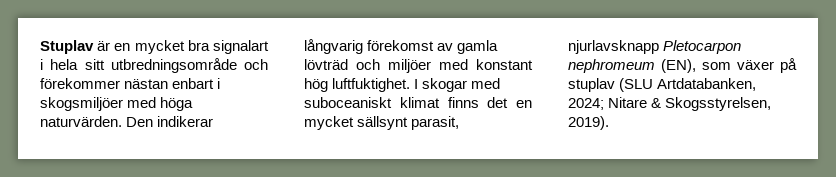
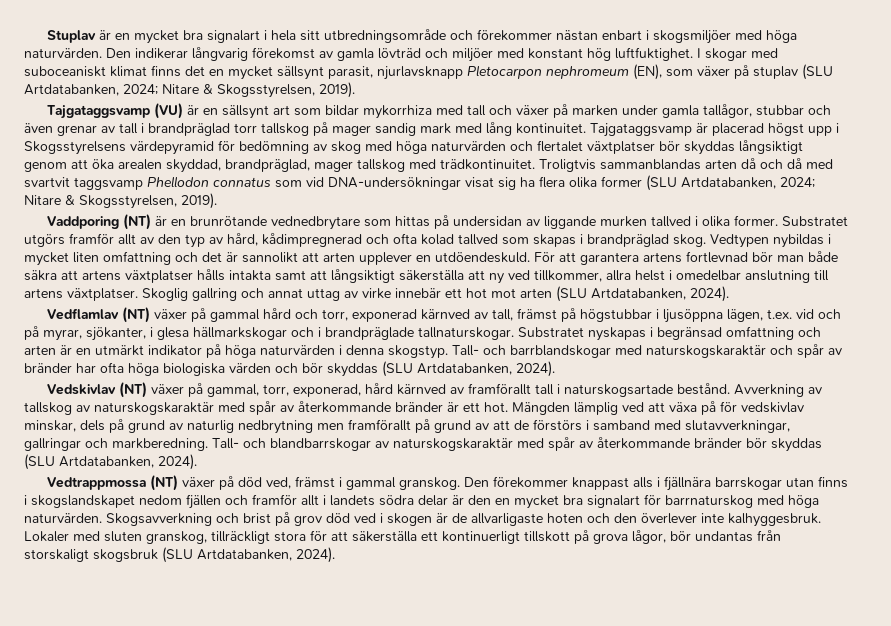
(609, 123) none -> [47,103,832,119] [24,122,839,137] [24,140,803,155] [24,158,833,173] [24,175,815,191] [24,193,217,209] [47,214,849,230] [24,233,831,248] [24,251,838,266] [24,269,829,284] [24,286,729,302] [47,307,842,323] [24,326,821,341] [24,344,842,359] [24,361,555,377] [47,382,823,398] [24,401,804,415] [24,419,790,434] [24,437,822,452] [24,454,197,470] [47,475,849,491] [24,494,819,509] [24,512,821,527] [24,530,781,544] [24,547,335,563] // Tajgataggsvamp (VU) är en sällsynt art som bildar mykorrhiza med tall och växer på marken under gamla tallågor, stubbar och även grenar av tall i brandpräglad torr tallskog på mager sandig mark med lång kontinuitet. Tajgataggsvamp är placerad högst upp i Skogsstyrelsens värdepyramid för bedömning av skog med höga naturvärden och flertalet växtplatser bör skyddas långsiktigt genom att öka arealen skyddad, brandpräglad, mager tallskog med trädkontinuitet. Troligtvis sammanblandas arten då och då med svartvit taggsvamp Phellodon connatus som vid DNA-undersökningar visat sig ha flera olika former (SLU Artdatabanken, 2024; Nitare & Skogsstyrelsen, 2019). // Vaddporing (NT) är en brunrötande vednedbrytare som hittas på undersidan av liggande murken tallved i olika former. Substratet utgörs framför allt av den typ av hård, kådimpregnerad och ofta kolad tallved som skapas i brandpräglad skog. Vedtypen nybildas i mycket liten omfattning och det är sannolikt att arten upplever en utdöendeskuld. För att garantera artens fortlevnad bör man både säkra att artens växtplatser hålls intakta samt att långsiktigt säkerställa att ny ved tillkommer, allra helst i omedelbar anslutning till artens växtplatser. Skoglig gallring och annat uttag av virke innebär ett hot mot arten (SLU Artdatabanken, 2024). // Vedflamlav (NT) växer på gammal hård och torr, exponerad kärnved av tall, främst på högstubbar i ljusöppna lägen, t.ex. vid och på myrar, sjökanter, i glesa hällmarkskogar och i brandpräglade tallnaturskogar. Substratet nyskapas i begränsad omfattning och arten är en utmärkt indikator på höga naturvärden i denna skogstyp. Tall- och barrblandskogar med naturskogskaraktär och spår av bränder har ofta höga biologiska värden och bör skyddas (SLU Artdatabanken, 2024). // Vedskivlav (NT) växer på gammal, torr, exponerad, hård kärnved av framförallt tall i naturskogsartade bestånd. Avverkning av tallskog av naturskogskaraktär med spår av återkommande bränder är ett hot. Mängden lämplig ved att växa på för vedskivlav minskar, dels på grund av naturlig nedbrytning men framförallt på grund av att de förstörs i samband med slutavverkningar, gallringar och markberedning. Tall- och blandbarrskogar av naturskogskaraktär med spår av återkommande bränder bör skyddas (SLU Artdatabanken, 2024). // Vedtrappmossa (NT) växer på död ved, främst i gammal granskog. Den förekommer knappast alls i fjällnära barrskogar utan finns i skogslandskapet nedom fjällen och framför allt i landets södra delar är den en mycket bra signalart för barrnaturskog med höga naturvärden. Skogsavverkning och brist på grov död ved i skogen är de allvarligaste hoten och den överlever inte kalhyggesbruk. Lokaler med sluten granskog, tillräckligt stora för att säkerställa ett kontinuerligt tillskott på grova lågor, bör undantas från storskaligt skogsbruk (SLU Artdatabanken, 2024).

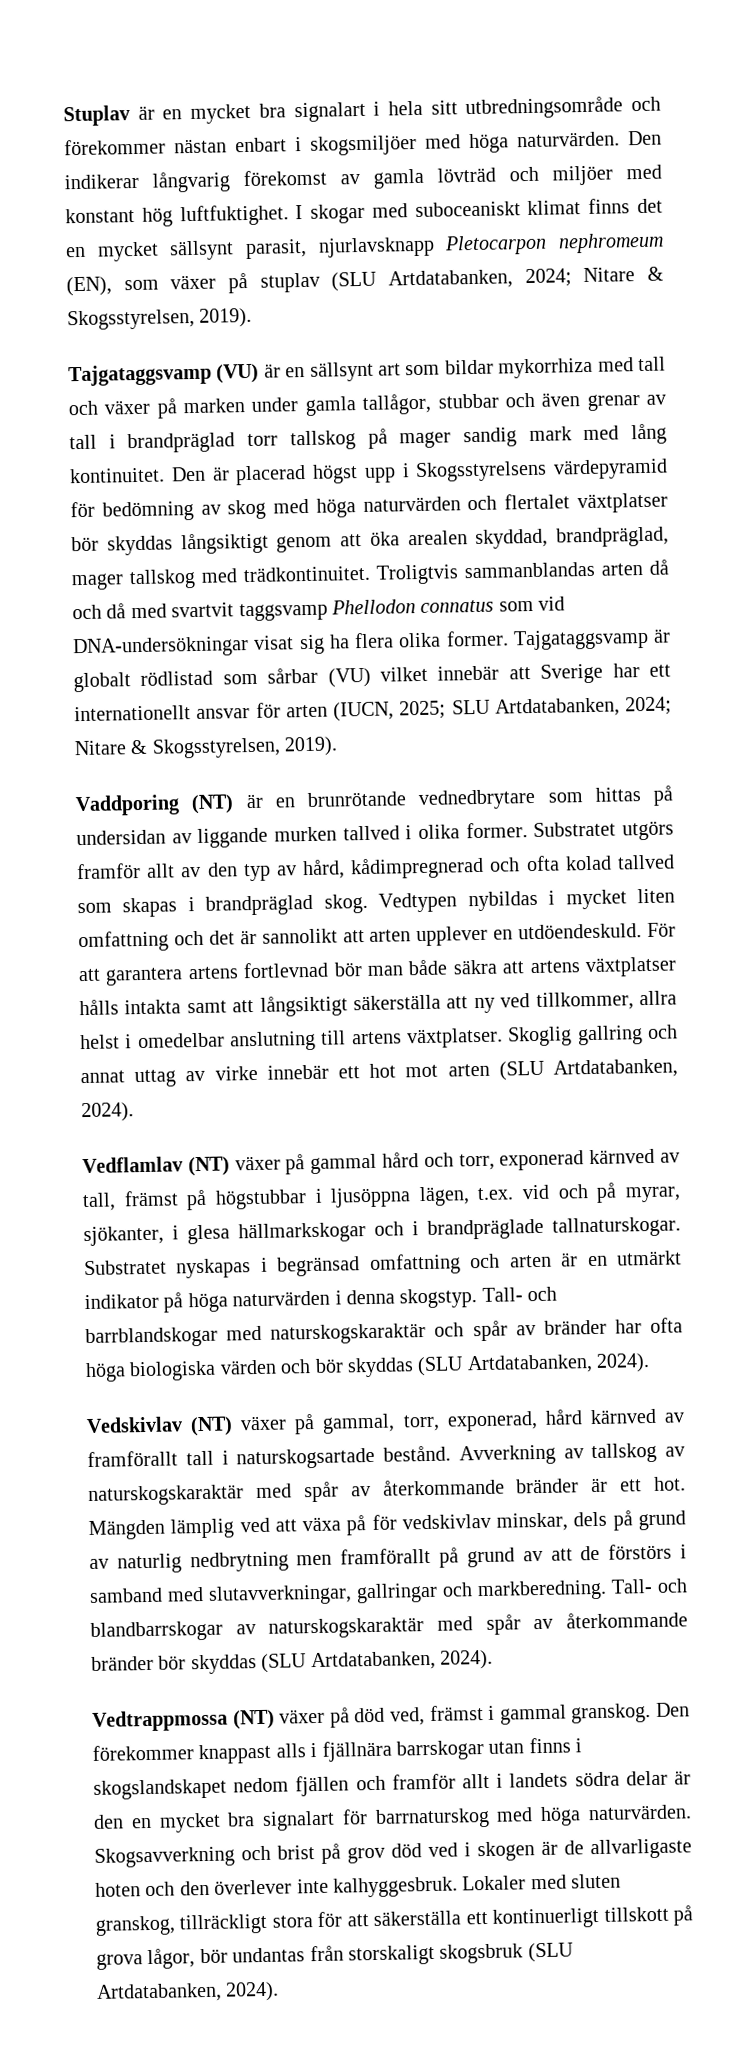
[590,123,692,137] Tajgataggsvamp -> [170,466,206,482] Den
[601,175,677,191] former (SLU -> [445,628,671,651] [73,663,671,693] [74,699,491,722] former. Tajgataggsvamp är globalt rödlistad som sårbar (VU) vilket innebär att Sverige har ett internationellt ansvar för arten (IUCN, 2025; SLU

